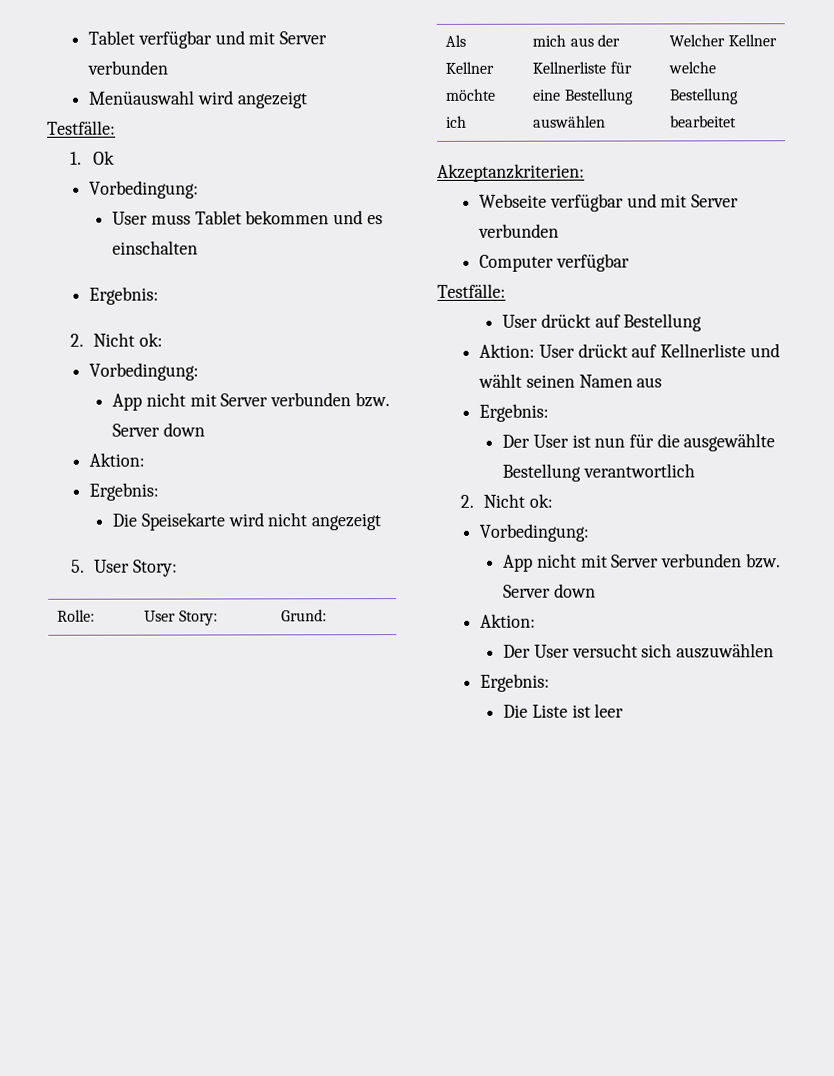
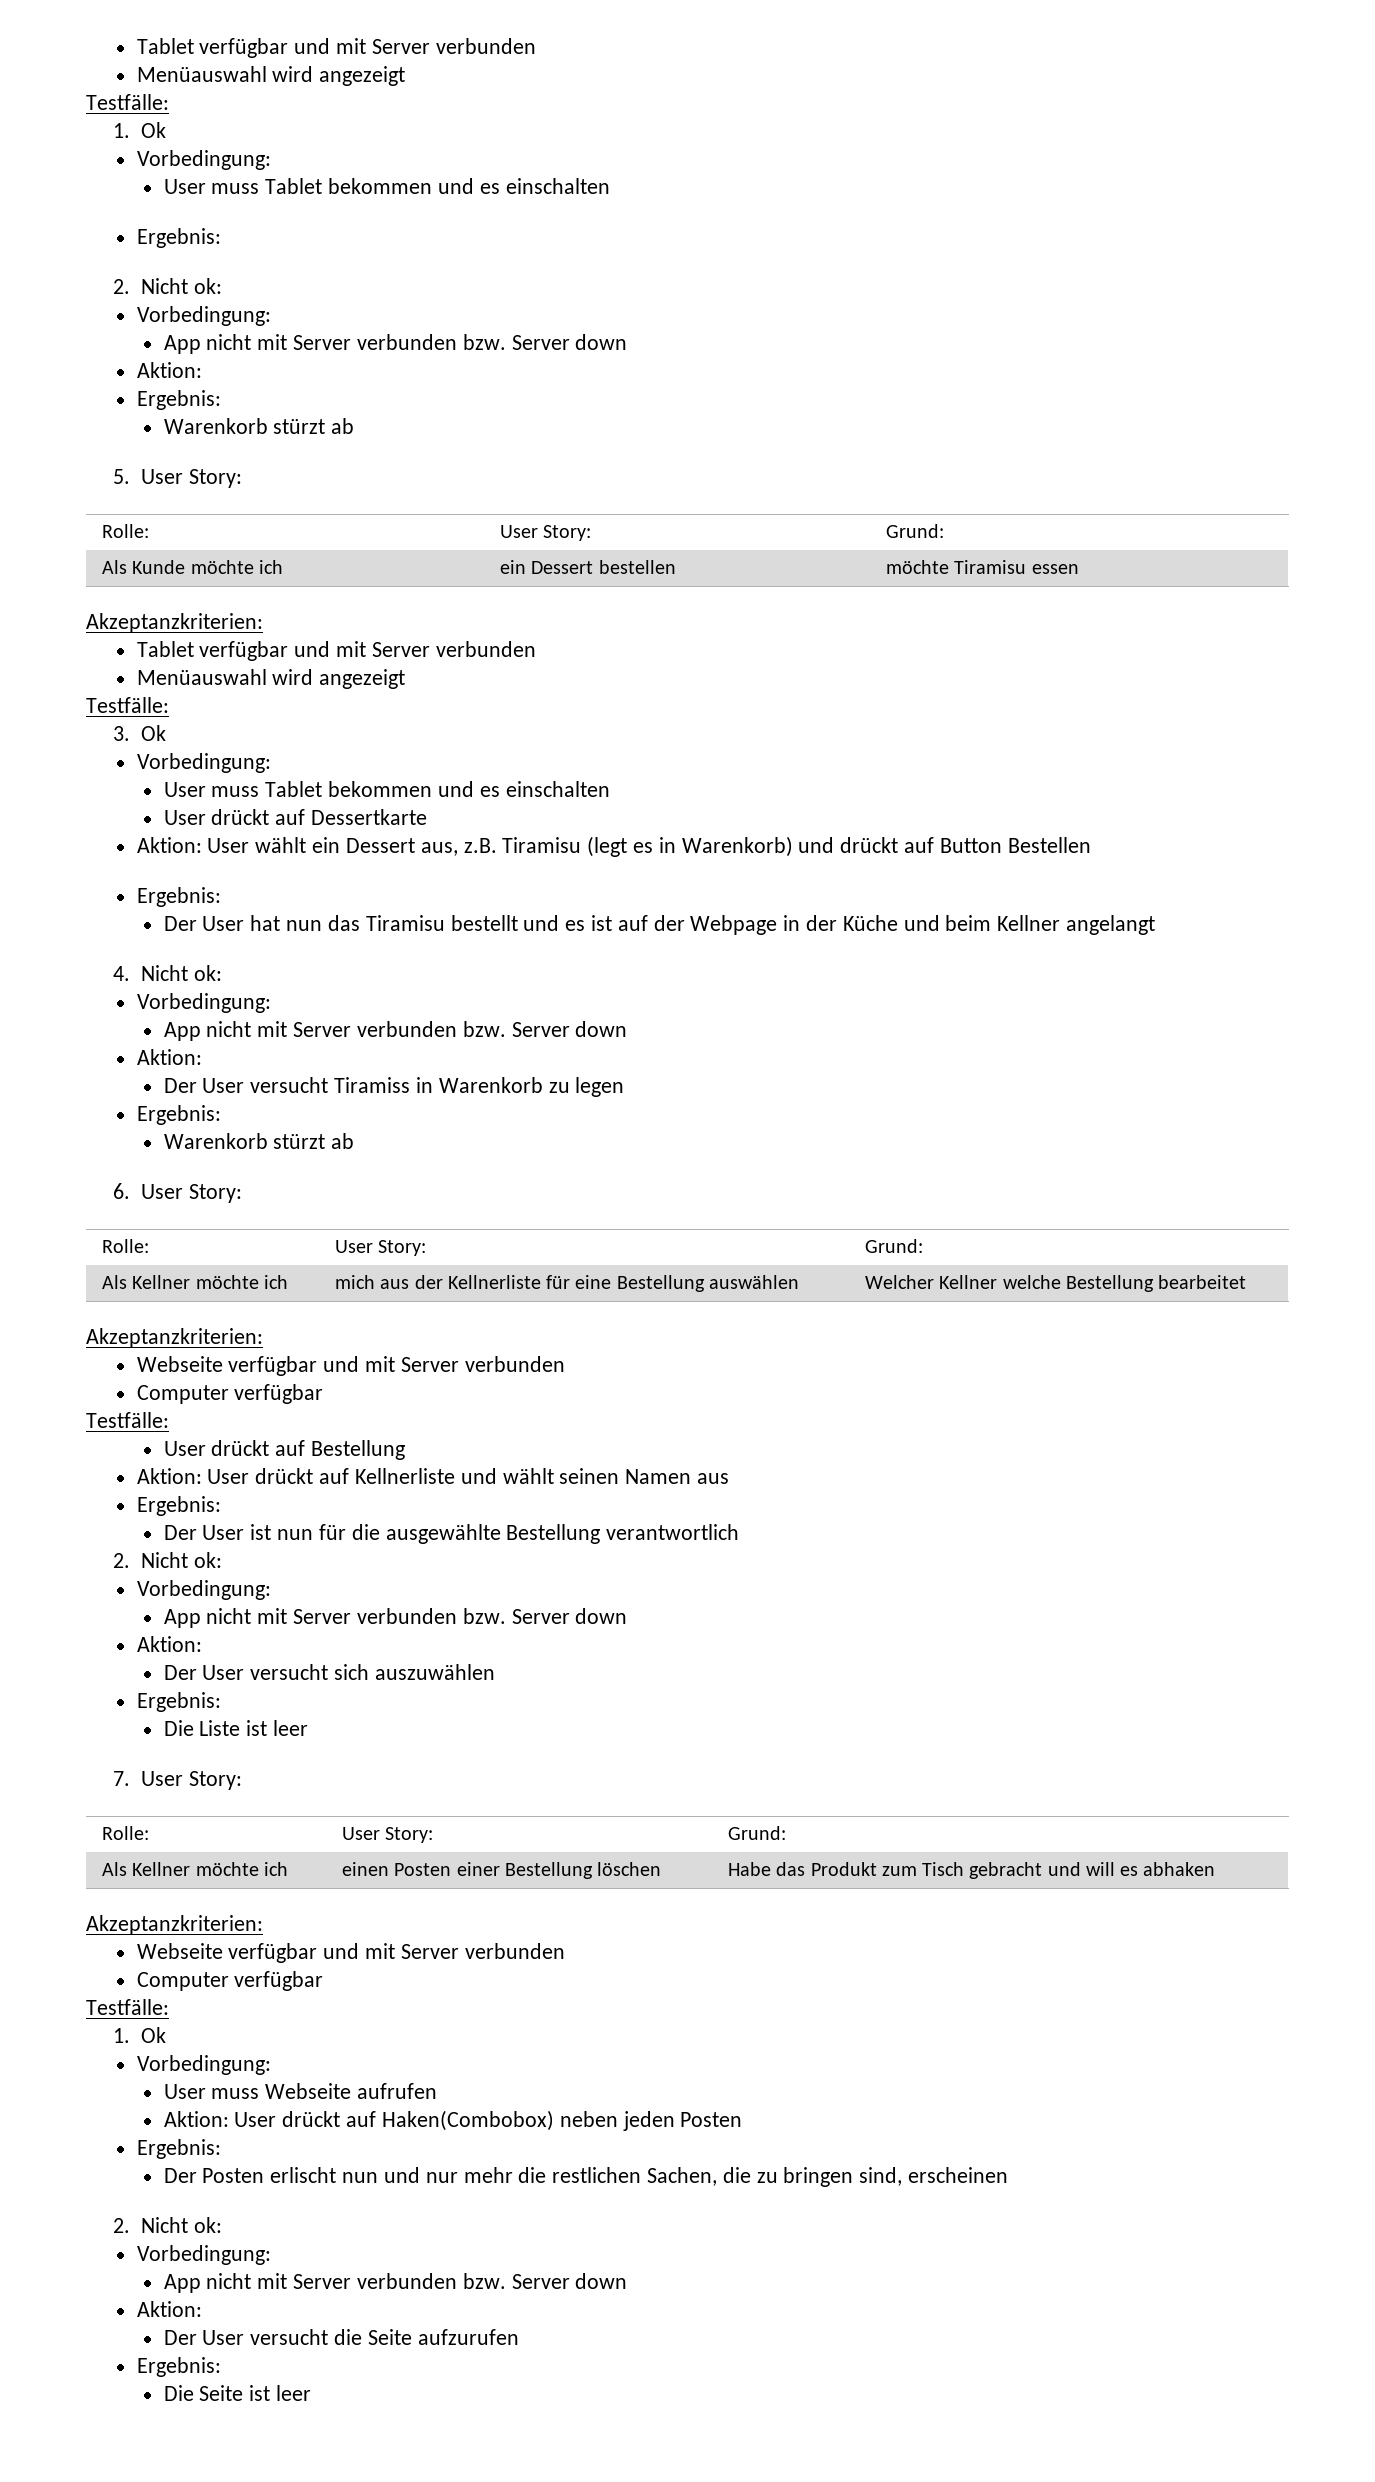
[112,512,381,531] [70,559,85,573] Die Speisekarte wird nicht angezeigt // 5. -> [163,418,355,434] [113,469,242,488] [101,524,149,538] [499,525,592,541] [885,524,944,538] [101,560,283,574] [499,560,676,574] [885,560,1079,574] [86,613,263,633] [136,641,536,661] [136,669,406,689] [86,697,169,713] [113,725,166,741] [136,753,271,773] [163,781,610,797] [163,809,428,825] [136,836,1091,857] [136,887,221,907] [163,915,1155,935] [113,965,222,981] [136,993,271,1013] [163,1021,628,1041] [136,1049,202,1065] [163,1077,625,1097] [136,1105,221,1125] [163,1133,355,1149] [113,1183,131,1199] Warenkorb stürzt ab // 5. User Story: // Rolle: | User Story: | Grund: // Als Kunde möchte ich | ein Dessert bestellen | möchte Tiramisu essen // Akzeptanzkriterien: // Tablet verfügbar und mit Server verbunden // Menüauswahl wird angezeigt // Testfälle: // 3. Ok // Vorbedingung: // User muss Tablet bekommen und es einschalten // User drückt auf Dessertkarte // Aktion: User wählt ein Dessert aus, z.B. Tiramisu (legt es in Warenkorb) und drückt auf Button Bestellen // Ergebnis: // Der User hat nun das Tiramisu bestellt und es ist auf der Webpage in der Küche und beim Kellner angelangt // 4. Nicht ok: // Vorbedingung: // App nicht mit Server verbunden bzw. Server down // Aktion: // Der User versucht Tiramiss in Warenkorb zu legen // Ergebnis: // Warenkorb stürzt ab // 6.
(625, 710) none -> [113,1771,242,1790] [101,1826,149,1840] [341,1827,434,1843] [727,1826,786,1840] [101,1862,288,1876] [341,1862,662,1879] [727,1862,1216,1879] [86,1915,263,1935] [136,1943,565,1963] [136,1971,324,1991] [86,1999,169,2015] [113,2027,166,2043] [136,2055,271,2075] [163,2083,438,2099] [163,2110,743,2131] [136,2139,221,2159] [163,2167,1008,2187] [113,2217,222,2233] [136,2245,271,2265] [163,2273,628,2293] [136,2301,202,2317] [163,2329,519,2345] [136,2357,221,2377] [163,2385,312,2401] // 7. User Story: // Rolle: | User Story: | Grund: // Als Kellner möchte ich | einen Posten einer Bestellung löschen | Habe das Produkt zum Tisch gebracht und will es abhaken // Akzeptanzkriterien: // Webseite verfügbar und mit Server verbunden // Computer verfügbar // Testfälle: // 1. Ok // Vorbedingung: // User muss Webseite aufrufen // Aktion: User drückt auf Haken(Combobox) neben jeden Posten // Ergebnis: // Der Posten erlischt nun und nur mehr die restlichen Sachen, die zu bringen sind, erscheinen // 2. Nicht ok: // Vorbedingung: // App nicht mit Server verbunden bzw. Server down // Aktion: // Der User versucht die Seite aufzurufen // Ergebnis: // Die Seite ist leer

